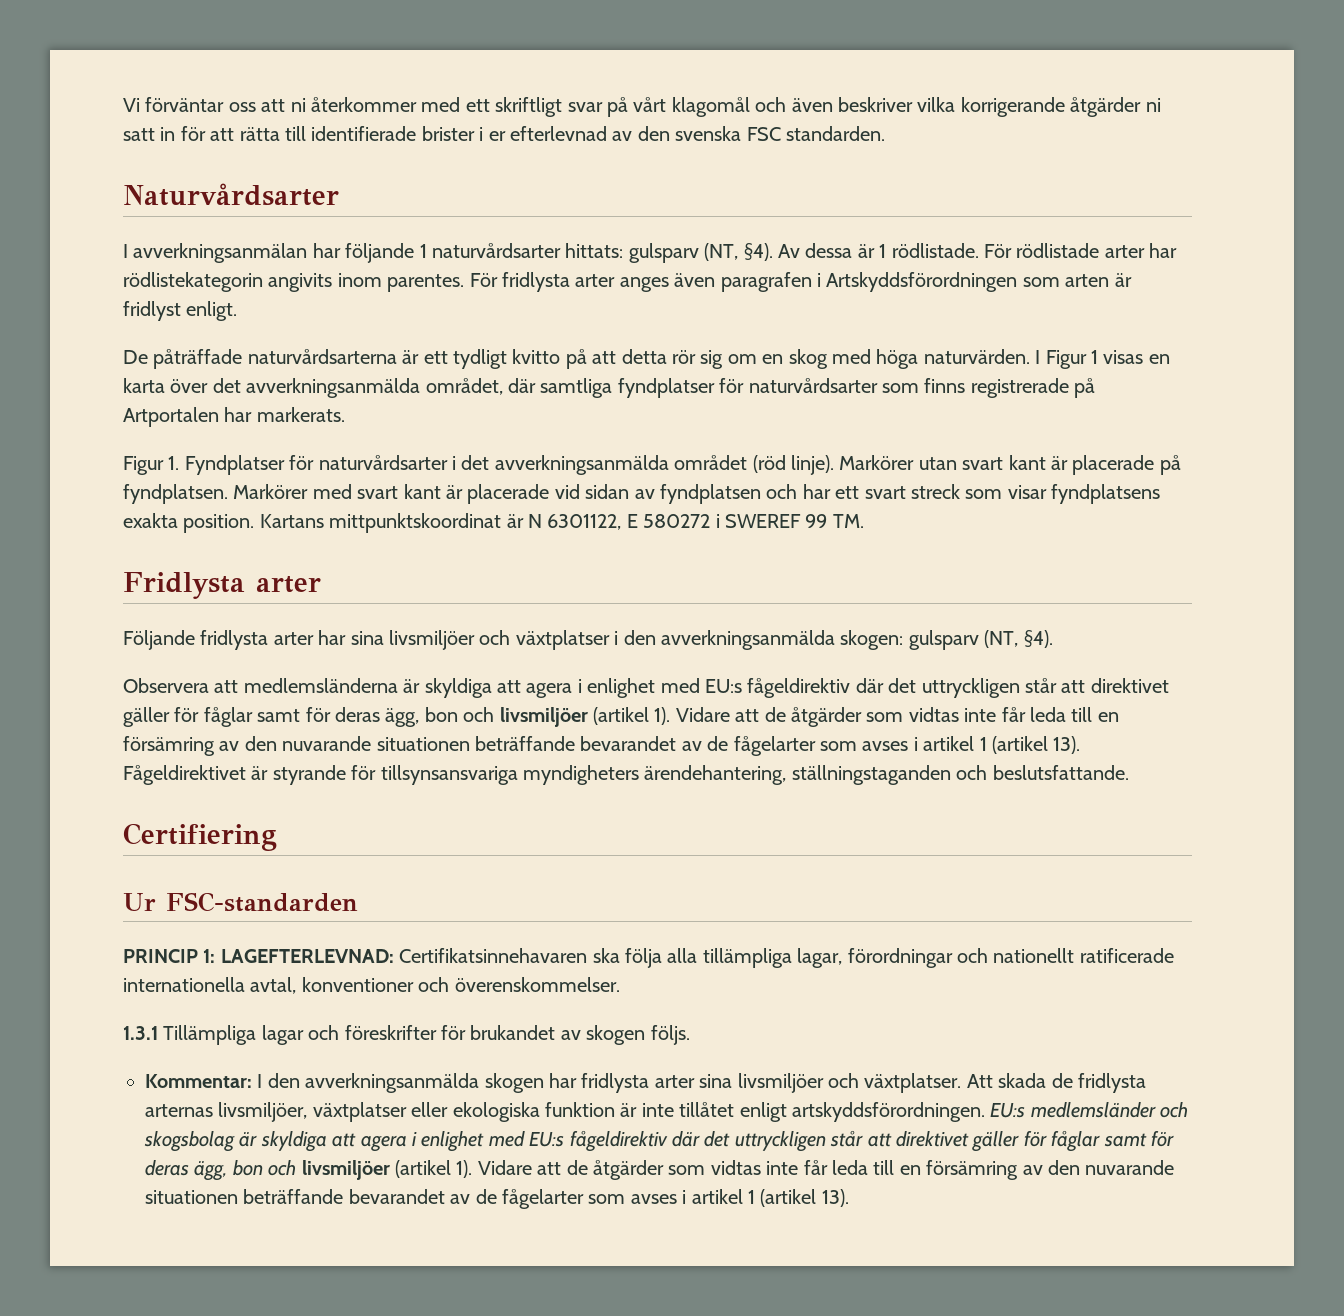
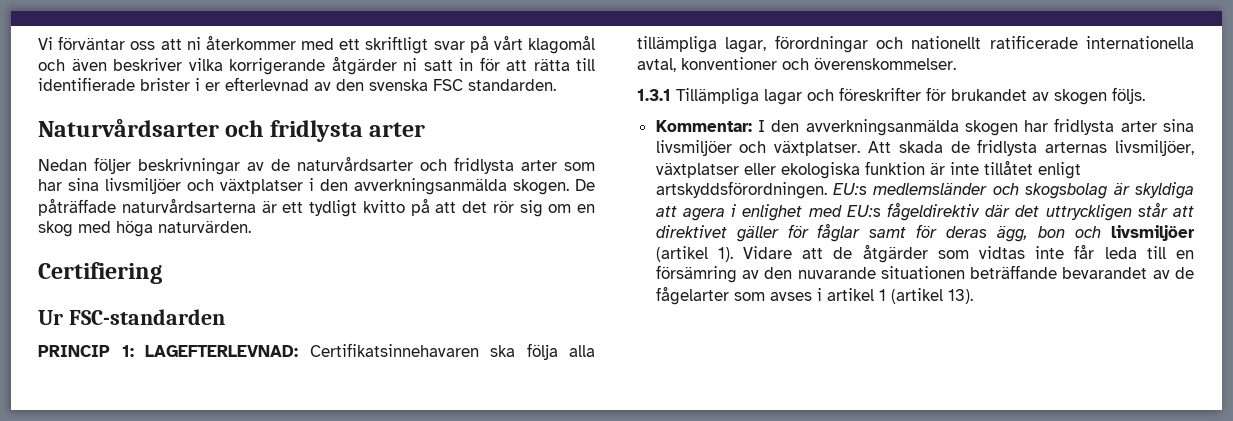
[123,243,1178,263] [123,272,1132,292] [123,301,238,321] // I avverkningsanmälan har följande 1 naturvårdsarter hittats: gulsparv (NT, §4). Av dessa är 1 rödlistade. För rödlistade arter har rödlistekategorin angivits inom parentes. För fridlysta arter anges även paragrafen i Artskyddsförordningen som arten är fridlyst enligt. // -> [225,120,426,142] [38,156,595,175] [38,178,569,195] och fridlysta arter // Nedan följer beskrivningar av de naturvårdsarter och fridlysta arter som har sina livsmiljöer och växtplatser i den avverkningsanmälda skogen.
[621,349,667,364] detta -> [462,201,487,213] det
[1035,350,1170,369] [123,378,1096,398] [123,407,345,427] [123,455,1181,475] [123,484,1161,504] [123,513,864,533] [123,572,321,599] [123,630,1053,650] [123,678,1169,698] [123,707,1119,727] [123,736,1081,756] [123,765,1129,785] I Figur 1 visas en karta över det avverkningsanmälda området, där samtliga fyndplatser för naturvårdsarter som finns registrerade på Artportalen har markerats. // Figur 1. Fyndplatser för naturvårdsarter i det avverkningsanmälda området (röd linje). Markörer utan svart kant är placerade på fyndplatsen. Markörer med svart kant är placerade vid sidan av fyndplatsen och har ett svart streck som visar fyndplatsens exakta position. Kartans mittpunktskoordinat är N 6301122, E 580272 i SWEREF 99 TM. // Fridlysta arter // Följande fridlysta arter har sina livsmiljöer och växtplatser i den avverkningsanmälda skogen: gulsparv (NT, §4). // Observera att medlemsländerna är skyldiga att agera i enlighet med EU:s fågeldirektiv där det uttryckligen står att direktivet gäller för fåglar samt för deras ägg, bon och livsmiljöer (artikel 1). Vidare att de åtgärder som vidtas inte får leda till en försämring av den nuvarande situationen beträffande bevarandet av de fågelarter som avses i artikel 1 (artikel 13). Fågeldirektivet är styrande för tillsynsansvariga myndigheters ärendehantering, ställningstaganden och beslutsfattande. -> (251, 226) none

